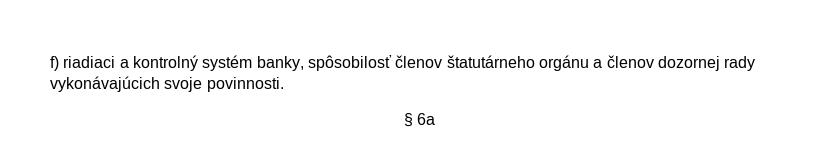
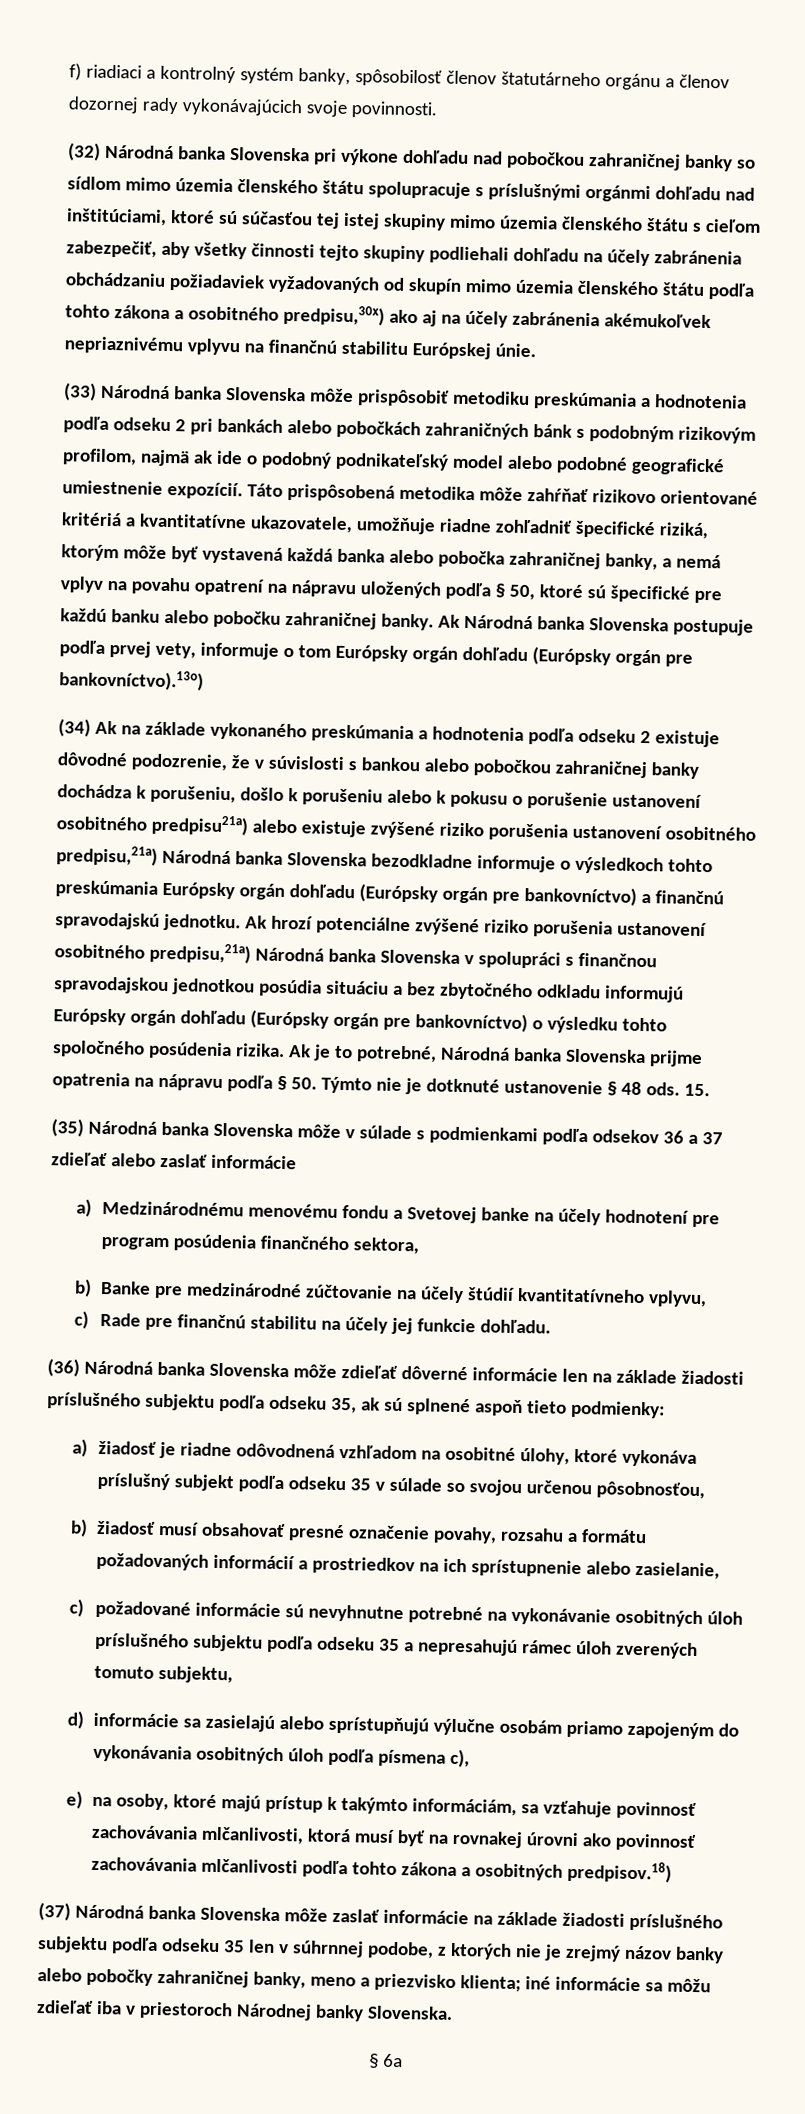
(284, 84) none -> [67,142,756,172] [67,176,755,203] [66,208,761,233] [66,240,742,267] [65,272,755,300] [65,304,711,329] [64,336,536,360] [63,382,747,410] [63,416,756,444] [62,448,725,476] [62,480,758,505] [61,512,708,540] [61,544,721,571] [60,576,722,604] [60,608,754,636] [59,640,693,667] [59,669,204,691] [58,718,720,748] [57,752,699,779] [57,784,702,810] [56,814,756,841] [56,845,713,875] [55,880,724,906] [55,912,707,938] [54,942,657,969] [54,976,684,1003] [53,1008,667,1034] [52,1040,703,1068] [52,1072,710,1097] [51,1118,723,1146] [51,1152,297,1170] [75,1198,720,1228] [100,1234,419,1255] [73,1278,707,1308] [73,1310,551,1335] [47,1358,744,1385] [47,1392,665,1419] [71,1438,697,1467] [96,1472,705,1500] [69,1518,647,1544] [95,1552,720,1580] [68,1598,743,1628] [94,1632,698,1660] [93,1665,233,1684] [66,1710,739,1740] [92,1744,470,1768] [65,1790,697,1820] [90,1824,697,1852] [90,1856,672,1883] [38,1902,723,1932] [37,1936,724,1964] [37,1968,711,1993] [36,2000,453,2022] // (32) Národná banka Slovenska pri výkone dohľadu nad pobočkou zahraničnej banky so sídlom mimo územia členského štátu spolupracuje s príslušnými orgánmi dohľadu nad inštitúciami, ktoré sú súčasťou tej istej skupiny mimo územia členského štátu s cieľom zabezpečiť, aby všetky činnosti tejto skupiny podliehali dohľadu na účely zabránenia obchádzaniu požiadaviek vyžadovaných od skupín mimo územia členského štátu podľa tohto zákona a osobitného predpisu,30x) ako aj na účely zabránenia akémukoľvek nepriaznivému vplyvu na finančnú stabilitu Európskej únie. // (33) Národná banka Slovenska môže prispôsobiť metodiku preskúmania a hodnotenia podľa odseku 2 pri bankách alebo pobočkách zahraničných bánk s podobným rizikovým profilom, najmä ak ide o podobný podnikateľský model alebo podobné geografické umiestnenie expozícií. Táto prispôsobená metodika môže zahŕňať rizikovo orientované kritériá a kvantitatívne ukazovatele, umožňuje riadne zohľadniť špecifické riziká, ktorým môže byť vystavená každá banka alebo pobočka zahraničnej banky, a nemá vplyv na povahu opatrení na nápravu uložených podľa § 50, ktoré sú špecifické pre každú banku alebo pobočku zahraničnej banky. Ak Národná banka Slovenska postupuje podľa prvej vety, informuje o tom Európsky orgán dohľadu (Európsky orgán pre bankovníctvo).13o) // (34) Ak na základe vykonaného preskúmania a hodnotenia podľa odseku 2 existuje dôvodné podozrenie, že v súvislosti s bankou alebo pobočkou zahraničnej banky dochádza k porušeniu, došlo k porušeniu alebo k pokusu o porušenie ustanovení osobitného predpisu21a) alebo existuje zvýšené riziko porušenia ustanovení osobitného predpisu,21a) Národná banka Slovenska bezodkladne informuje o výsledkoch tohto preskúmania Európsky orgán dohľadu (Európsky orgán pre bankovníctvo) a finančnú spravodajskú jednotku. Ak hrozí potenciálne zvýšené riziko porušenia ustanovení osobitného predpisu,21a) Národná banka Slovenska v spolupráci s finančnou spravodajskou jednotkou posúdia situáciu a bez zbytočného odkladu informujú Európsky orgán dohľadu (Európsky orgán pre bankovníctvo) o výsledku tohto spoločného posúdenia rizika. Ak je to potrebné, Národná banka Slovenska prijme opatrenia na nápravu podľa § 50. Týmto nie je dotknuté ustanovenie § 48 ods. 15. // (35) Národná banka Slovenska môže v súlade s podmienkami podľa odsekov 36 a 37 zdieľať alebo zaslať informácie // a) Medzinárodnému menovému fondu a Svetovej banke na účely hodnotení pre program posúdenia finančného sektora, // b) Banke pre medzinárodné zúčtovanie na účely štúdií kvantitatívneho vplyvu, // c) Rade pre finančnú stabilitu na účely jej funkcie dohľadu. // (36) Národná banka Slovenska môže zdieľať dôverné informácie len na základe žiadosti príslušného subjektu podľa odseku 35, ak sú splnené aspoň tieto podmienky: // a) žiadosť je riadne odôvodnená vzhľadom na osobitné úlohy, ktoré vykonáva príslušný subjekt podľa odseku 35 v súlade so svojou určenou pôsobnosťou, // b) žiadosť musí obsahovať presné označenie povahy, rozsahu a formátu požadovaných informácií a prostriedkov na ich sprístupnenie alebo zasielanie, // c) požadované informácie sú nevyhnutne potrebné na vykonávanie osobitných úloh príslušného subjektu podľa odseku 35 a nepresahujú rámec úloh zverených tomuto subjektu, // d) informácie sa zasielajú alebo sprístupňujú výlučne osobám priamo zapojeným do vykonávania osobitných úloh podľa písmena c), // e) na osoby, ktoré majú prístup k takýmto informáciám, sa vzťahuje povinnosť zachovávania mlčanlivosti, ktorá musí byť na rovnakej úrovni ako povinnosť zachovávania mlčanlivosti podľa tohto zákona a osobitných predpisov.18) // (37) Národná banka Slovenska môže zaslať informácie na základe žiadosti príslušného subjektu podľa odseku 35 len v súhrnnej podobe, z ktorých nie je zrejmý názov banky alebo pobočky zahraničnej banky, meno a priezvisko klienta; iné informácie sa môžu zdieľať iba v priestoroch Národnej banky Slovenska.

